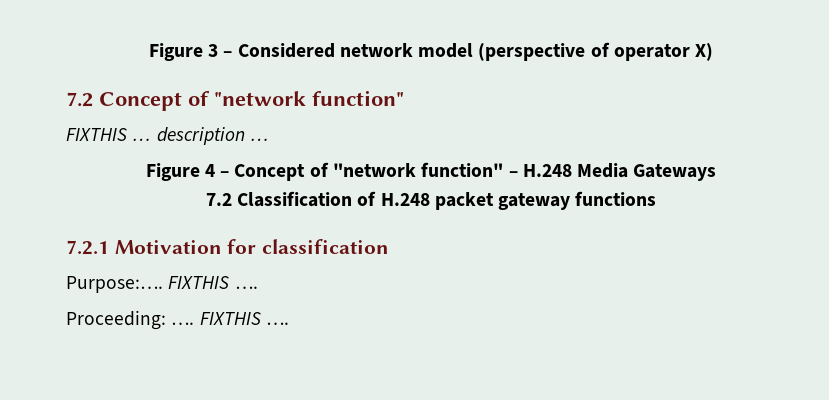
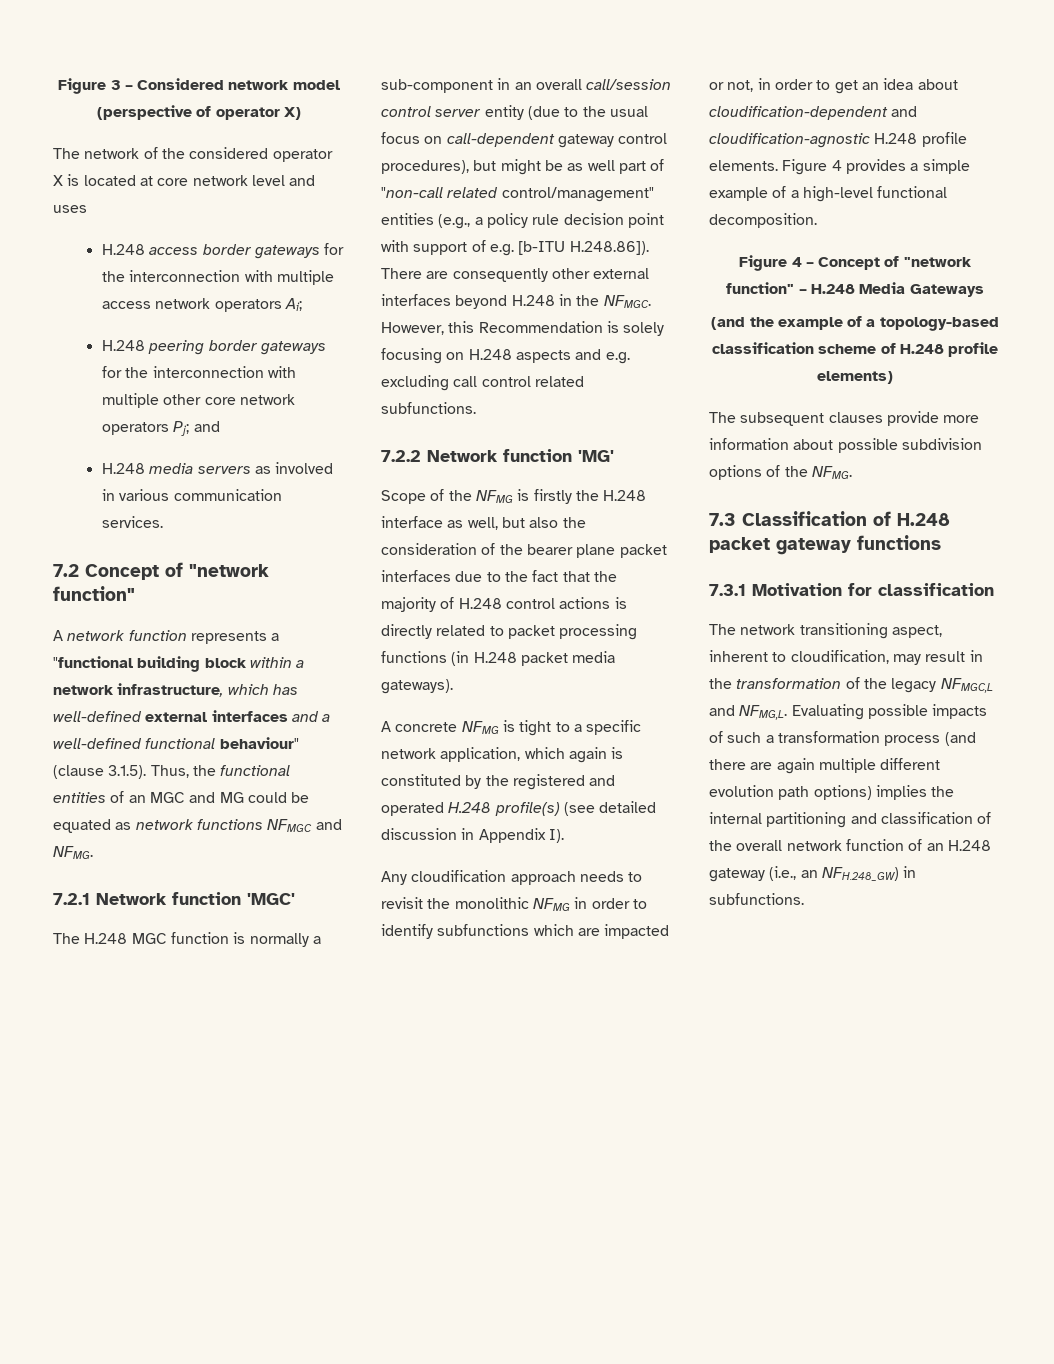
(714, 52) none -> [53,147,333,162] [53,174,316,186] [53,205,87,213] [101,243,345,259] [101,270,334,285] [101,298,302,312] [101,340,326,355] [101,366,296,378] [101,393,295,408] [101,421,220,436] [101,462,334,474] [101,489,282,501] [101,516,163,528] // The network of the considered operator X is located at core network level and uses // H.248 access border gateways for the interconnection with multiple access network operators Ai; // H.248 peering border gateways for the interconnection with multiple other core network operators Pj; and // H.248 media servers as involved in various communication services.
[66,127,269,145] FIXTHIS … description … -> [53,630,280,644] [53,656,305,672] [53,683,298,697] [53,710,331,722] [53,737,299,749] [53,765,291,779] [53,791,310,803] [53,819,342,833] [53,846,93,859] [53,892,295,905] [53,932,321,947] [381,78,672,93] [381,105,648,120] [381,132,668,148] [381,159,665,175] [381,187,654,202] [381,213,664,229] [381,240,649,256] [381,268,650,282] [381,294,651,309] [381,321,665,336] [381,348,630,364] [381,375,584,391] [381,402,476,414] [381,449,614,462] [381,489,647,504] [381,516,586,530] [381,543,667,558] [381,570,617,582] [381,597,627,612] [381,624,638,640] [381,651,616,666] [381,679,453,694] [381,720,642,736] [381,747,624,763] [381,774,616,790] [381,801,657,816] [381,828,564,843] [381,870,643,885] [381,897,647,911] [381,924,670,939] [709,78,958,94] [709,106,918,120] [709,132,967,148] [709,159,970,175] [709,186,948,202] [709,213,817,228] A network function represents a "functional building block within a network infrastructure, which has well-defined external interfaces and a well-defined functional behaviour" (clause 3.1.5). Thus, the functional entities of an MGC and MG could be equated as network functions NFMGC and NFMG. // 7.2.1 Network function 'MGC' // The H.248 MGC function is normally a sub-component in an overall call/session control server entity (due to the usual focus on call-dependent gateway control procedures), but might be as well part of "non-call related control/management" entities (e.g., a policy rule decision point with support of e.g. [b-ITU H.248.86]). There are consequently other external interfaces beyond H.248 in the NFMGC. However, this Recommendation is solely focusing on H.248 aspects and e.g. excluding call control related subfunctions. // 7.2.2 Network function 'MG' // Scope of the NFMG is firstly the H.248 interface as well, but also the consideration of the bearer plane packet interfaces due to the fact that the majority of H.248 control actions is directly related to packet processing functions (in H.248 packet media gateways). // A concrete NFMG is tight to a specific network application, which again is constituted by the registered and operated H.248 profile(s) (see detailed discussion in Appendix I). // Any cloudification approach needs to revisit the monolithic NFMG in order to identify subfunctions which are impacted or not, in order to get an idea about cloudification-dependent and cloudification-agnostic H.248 profile elements. Figure 4 provides a simple example of a high-level functional decomposition.
[205,193,232,206] 7.2 -> [711,316,999,331] [711,342,999,357] [817,371,893,384] [709,411,980,426] [709,438,982,453] [709,465,852,480] [709,513,736,526] (and the example of a topology-based classification scheme of H.248 profile elements) // The subsequent clauses provide more information about possible subdivision options of the NFMG. // 7.3
[66,240,109,255] 7.2.1 -> [709,584,746,596] 7.3.1
[66,276,258,293] [66,310,289,330] Purpose:…. FIXTHIS …. // Proceeding: …. FIXTHIS …. -> [709,623,942,639] [709,650,983,665] [709,677,993,693] [709,704,988,720] [709,731,976,746] [709,758,941,774] [709,785,955,800] [709,812,992,828] [709,839,991,851] [709,866,917,882] [709,893,804,905] The network transitioning aspect, inherent to cloudification, may result in the transformation of the legacy NFMGC,L and NFMG,L. Evaluating possible impacts of such a transformation process (and there are again multiple different evolution path options) implies the internal partitioning and classification of the overall network function of an H.248 gateway (i.e., an NFH.248_GW) in subfunctions.

